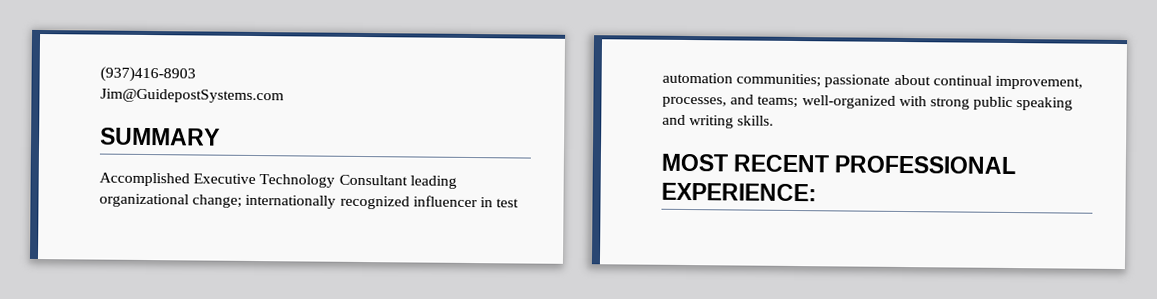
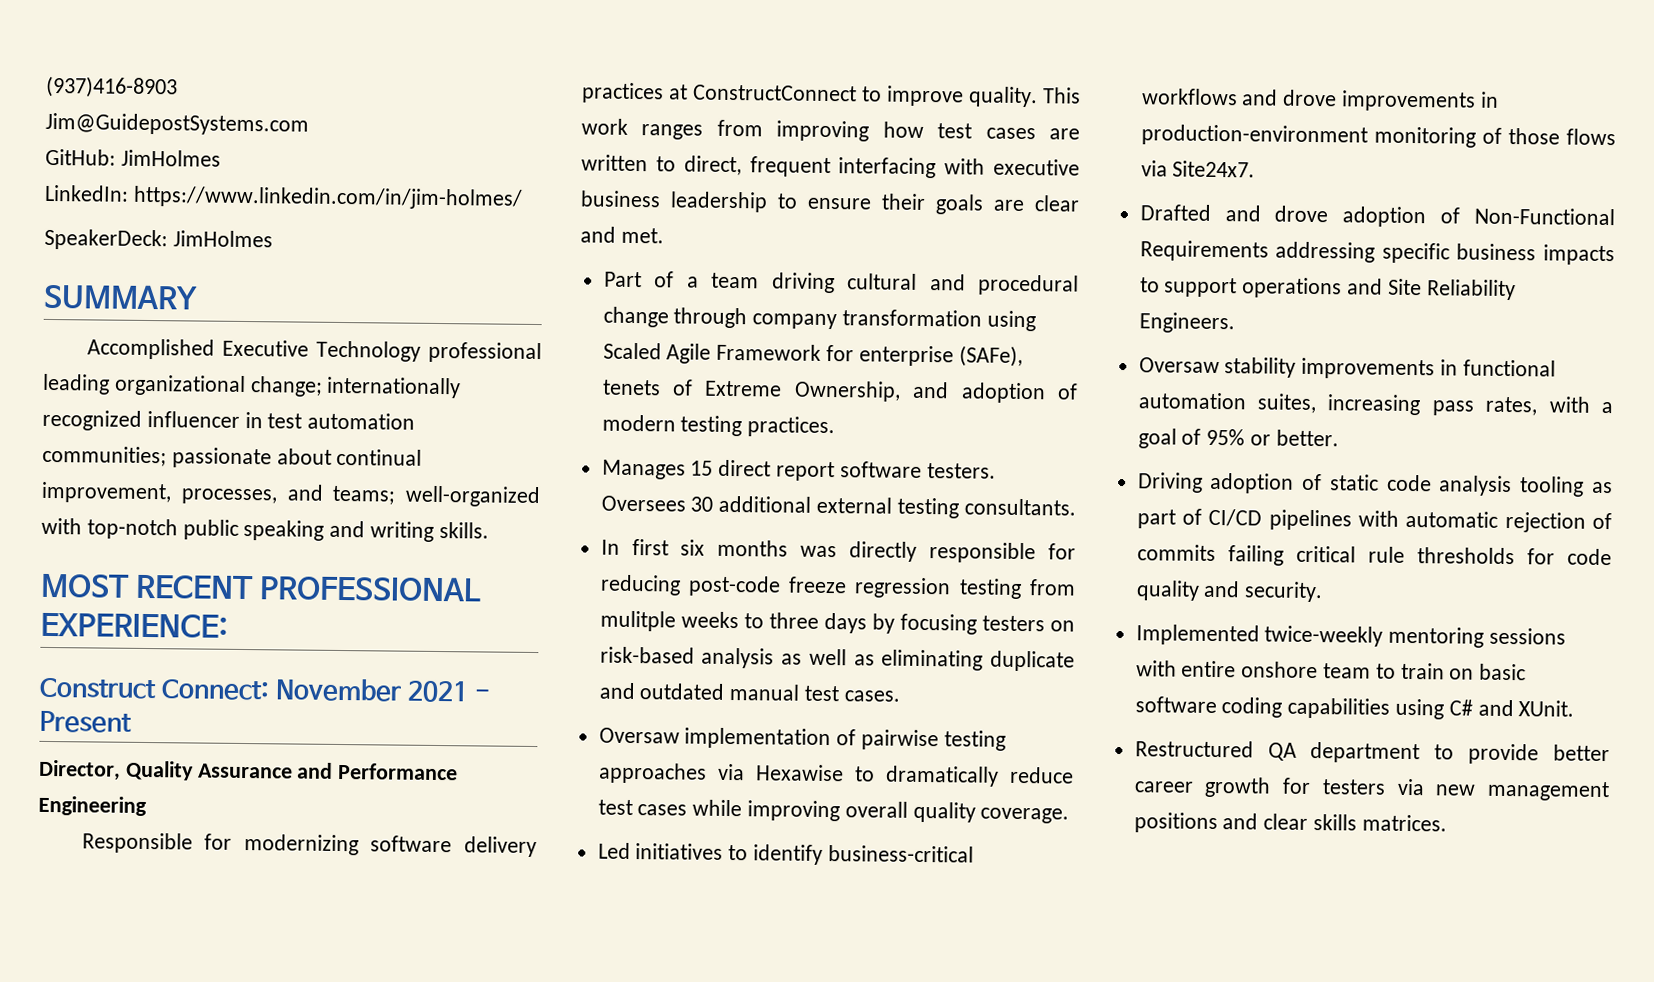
(284, 96) none -> [45,148,221,167] [44,184,523,210] [44,228,273,251] // GitHub: JimHolmes // LinkedIn: https://www.linkedin.com/in/jim-holmes/ // SpeakerDeck: JimHolmes
[338,174,408,186] Consultant -> [428,341,542,364] professional
[929,97,970,110] strong -> [86,518,178,540] top-notch
(817, 192) none -> [39,677,491,703] [39,710,132,733] [38,759,459,781] [38,795,147,817] [81,832,537,858] [581,82,1081,108] [581,118,1080,142] [581,154,1080,179] [580,190,1080,215] [580,226,664,244] [603,271,1079,296] [602,306,1036,332] [602,342,1023,368] [601,379,1078,404] [601,414,836,438] [601,459,996,482] [600,495,1076,519] [600,538,1076,564] [599,574,1076,600] [599,610,1075,635] [599,646,1075,672] [598,682,900,702] [598,727,1006,751] [597,762,1074,787] [597,799,1070,824] [597,842,974,865] [1140,88,1499,112] [1140,124,1616,148] [1140,160,1256,178] [1139,204,1615,228] [1139,240,1615,266] [1139,277,1516,301] [1138,312,1235,334] [1138,357,1556,380] [1137,392,1613,416] [1137,428,1339,449] [1137,472,1613,497] [1136,508,1612,533] [1136,544,1612,566] [1135,580,1324,603] [1135,624,1567,648] [1135,660,1527,681] [1134,696,1575,720] [1134,740,1610,765] [1133,776,1610,802] [1133,812,1447,834] // Construct Connect: November 2021 - Present // Director, Quality Assurance and Performance Engineering // Responsible for modernizing software delivery practices at ConstructConnect to improve quality. This work ranges from improving how test cases are written to direct, frequent interfacing with executive business leadership to ensure their goals are clear and met. // Part of a team driving cultural and procedural change through company transformation using Scaled Agile Framework for enterprise (SAFe), tenets of Extreme Ownership, and adoption of modern testing practices. // Manages 15 direct report software testers. Oversees 30 additional external testing consultants. // In first six months was directly responsible for reducing post-code freeze regression testing from mulitple weeks to three days by focusing testers on risk-based analysis as well as eliminating duplicate and outdated manual test cases. // Oversaw implementation of pairwise testing approaches via Hexawise to dramatically reduce test cases while improving overall quality coverage. // Led initiatives to identify business-critical workflows and drove improvements in production-environment monitoring of those flows via Site24x7. // Drafted and drove adoption of Non-Functional Requirements addressing specific business impacts to support operations and Site Reliability Engineers. // Oversaw stability improvements in functional automation suites, increasing pass rates, with a goal of 95% or better. // Driving adoption of static code analysis tooling as part of CI/CD pipelines with automatic rejection of commits failing critical rule thresholds for code quality and security. // Implemented twice-weekly mentoring sessions with entire onshore team to train on basic software coding capabilities using C# and XUnit. // Restructured QA department to provide better career growth for testers via new management positions and clear skills matrices.

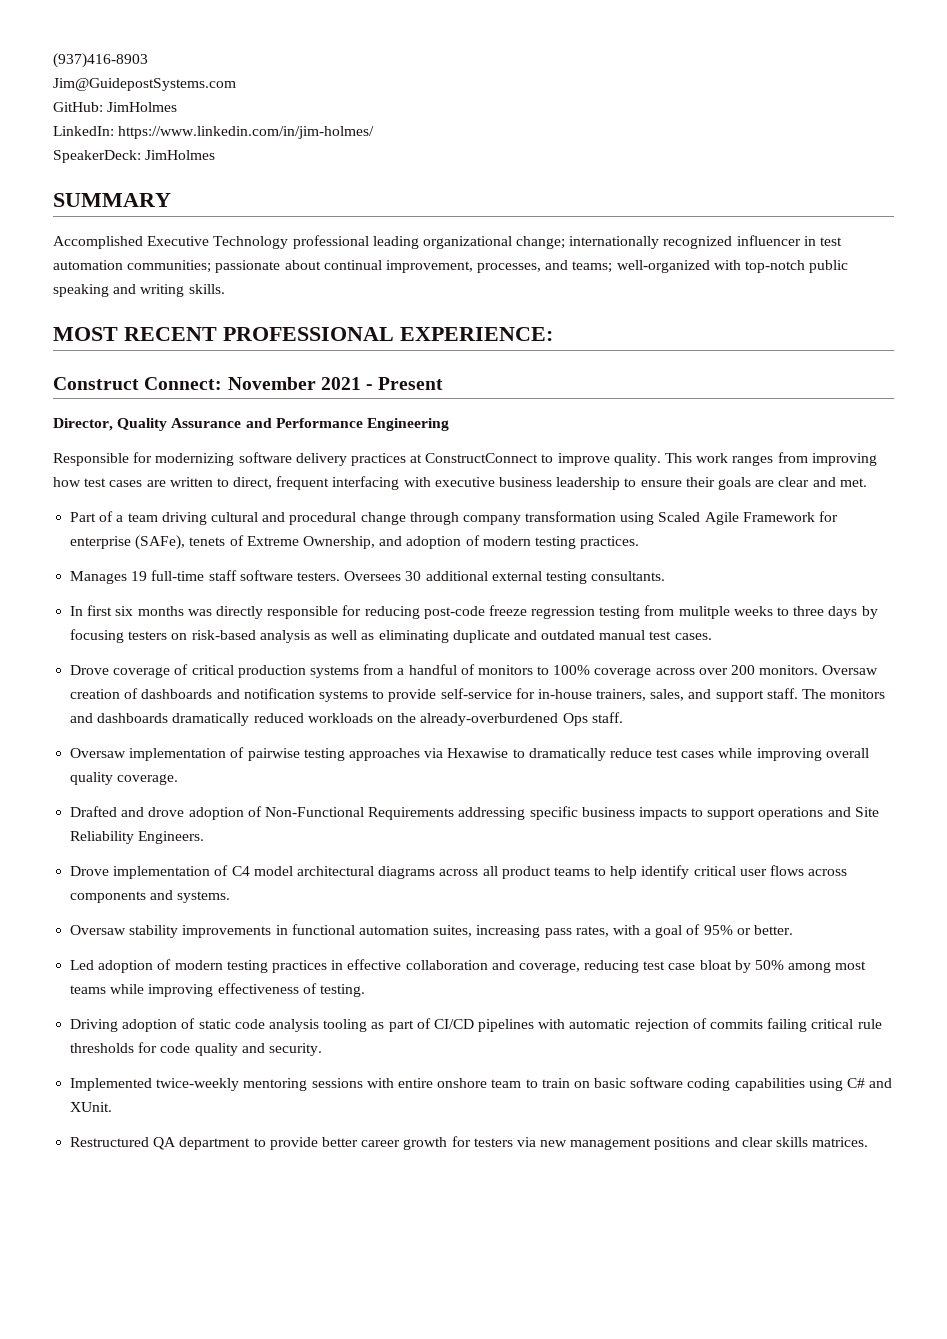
[690,459,836,482] 15 direct report -> [131,570,237,581] 19 full-time staff
(900, 696) none -> [70,664,879,678] [70,688,886,702] [70,712,623,726] // Drove coverage of critical production systems from a handful of monitors to 100% coverage across over 200 monitors. Oversaw creation of dashboards and notification systems to provide self-service for in-house trainers, sales, and support staff. The monitors and dashboards dramatically reduced workloads on the already-overburdened Ops staff.
[597,842,974,865] [1140,88,1499,112] [1140,124,1616,148] [1140,160,1256,178] // Led initiatives to identify business-critical workflows and drove improvements in production-environment monitoring of those flows via Site24x7. -> (179, 779) none
(1235, 323) none -> [70,865,848,879] [70,890,231,903] // Drove implementation of C4 model architectural diagrams across all product teams to help identify critical user flows across components and systems.
(1339, 438) none -> [70,959,867,973] [70,983,365,997] // Led adoption of modern testing practices in effective collaboration and coverage, reducing test case bloat by 50% among most teams while improving effectiveness of testing.

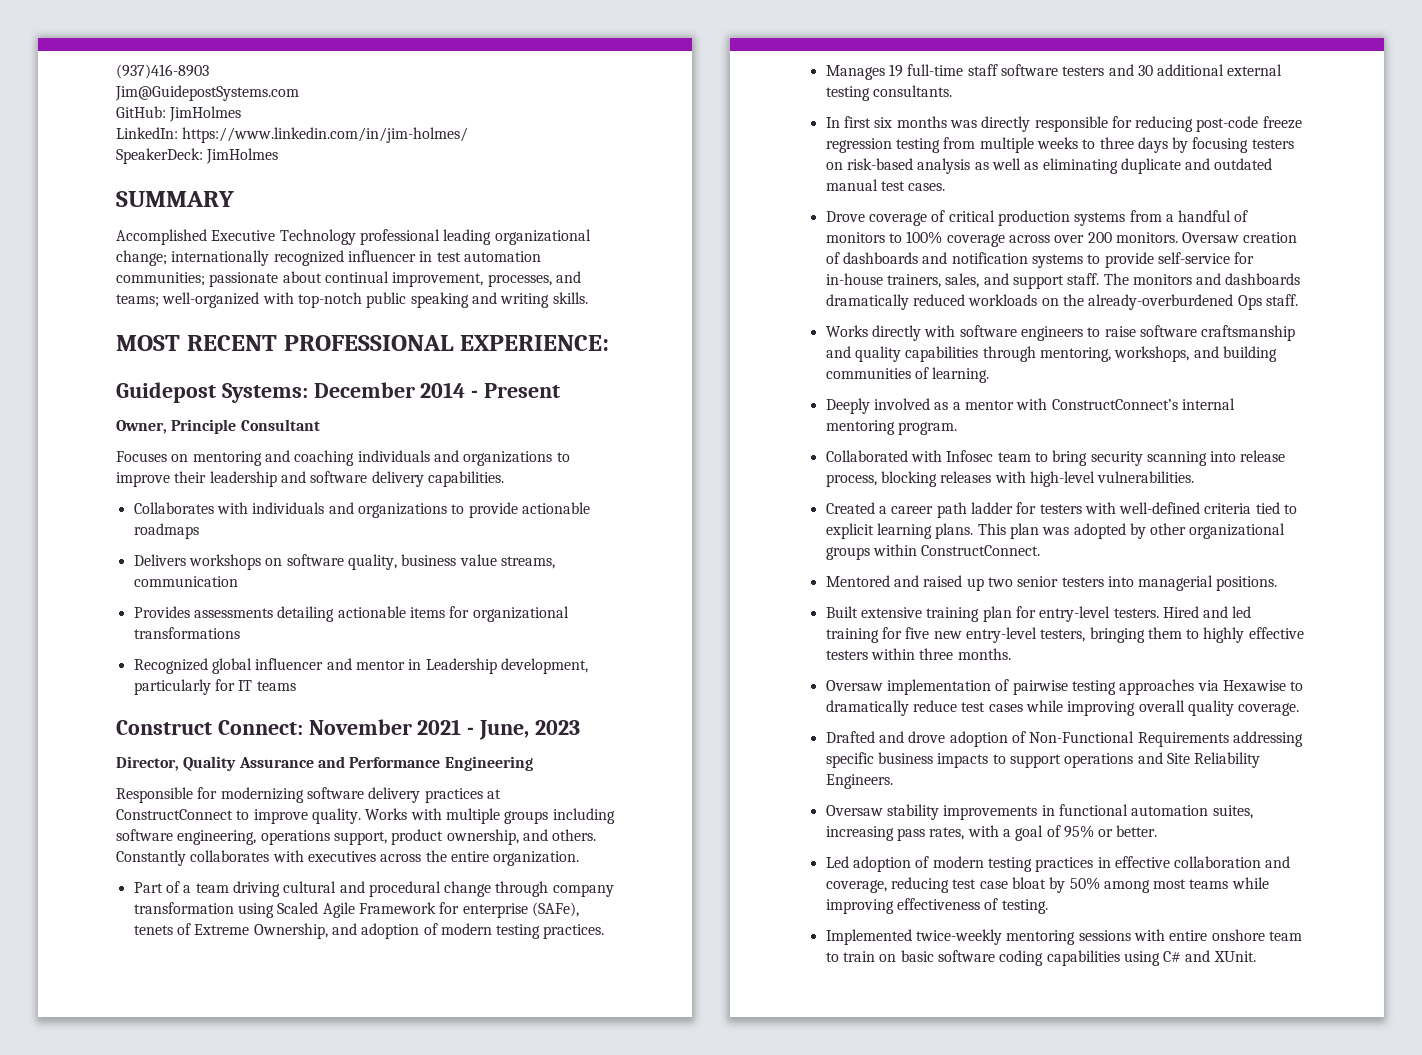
(553, 334) none -> [116,382,561,403] [116,419,320,434] [116,450,570,466] [116,471,504,487] [133,502,590,518] [133,523,199,539] [133,554,555,570] [133,576,238,587] [133,606,569,622] [133,627,240,639] [133,658,588,674] [133,679,296,695] // Guidepost Systems: December 2014 - Present // Owner, Principle Consultant // Focuses on mentoring and coaching individuals and organizations to improve their leadership and software delivery capabilities. // Collaborates with individuals and organizations to provide actionable roadmaps // Delivers workshops on software quality, business value streams, communication // Provides assessments detailing actionable items for organizational transformations // Recognized global influencer and mentor in Leadership development, particularly for IT teams
[378,377,444,390] Present -> [479,720,580,740] June, 2023
[665,452,877,466] [53,476,867,490] This work ranges from improving how test cases are written to direct, frequent interfacing with executive business leadership to ensure their goals are clear and met. -> [365,808,615,824] [116,829,597,845] [116,850,580,866] Works with multiple groups including software engineering, operations support, product ownership, and others. Constantly collaborates with executives across the entire organization.
[296,571,402,581] testers. Oversees -> [1062,64,1134,76] testers and
[678,606,730,619] mulitple -> [979,137,1034,153] multiple
(623, 717) none -> [825,325,1296,341] [825,346,1277,362] [825,367,990,383] [825,398,1235,414] [825,420,957,435] [825,450,1286,466] [825,471,1195,487] [825,502,1298,518] [825,523,1286,539] [825,544,1041,560] [825,575,1278,591] [825,606,1252,622] [825,627,1304,643] [825,648,1011,660] // Works directly with software engineers to raise software craftsmanship and quality capabilities through mentoring, workshops, and building communities of learning. // Deeply involved as a mentor with ConstructConnect’s internal mentoring program. // Collaborated with Infosec team to bring security scanning into release process, blocking releases with high-level vulnerabilities. // Created a career path ladder for testers with well-defined criteria tied to explicit learning plans. This plan was adopted by other organizational groups within ConstructConnect. // Mentored and raised up two senior testers into managerial positions. // Built extensive training plan for entry-level testers. Hired and led training for five new entry-level testers, bringing them to highly effective testers within three months.
[70,865,848,879] [70,890,231,903] // Drove implementation of C4 model architectural diagrams across all product teams to help identify critical user flows across components and systems. -> (893, 781) none
[70,1018,882,1032] [70,1042,322,1056] // Driving adoption of static code analysis tooling as part of CI/CD pipelines with automatic rejection of commits failing critical rule thresholds for code quality and security. -> (1048, 906) none
[70,1136,869,1150] // Restructured QA department to provide better career growth for testers via new management positions and clear skills matrices. -> (1256, 956) none

